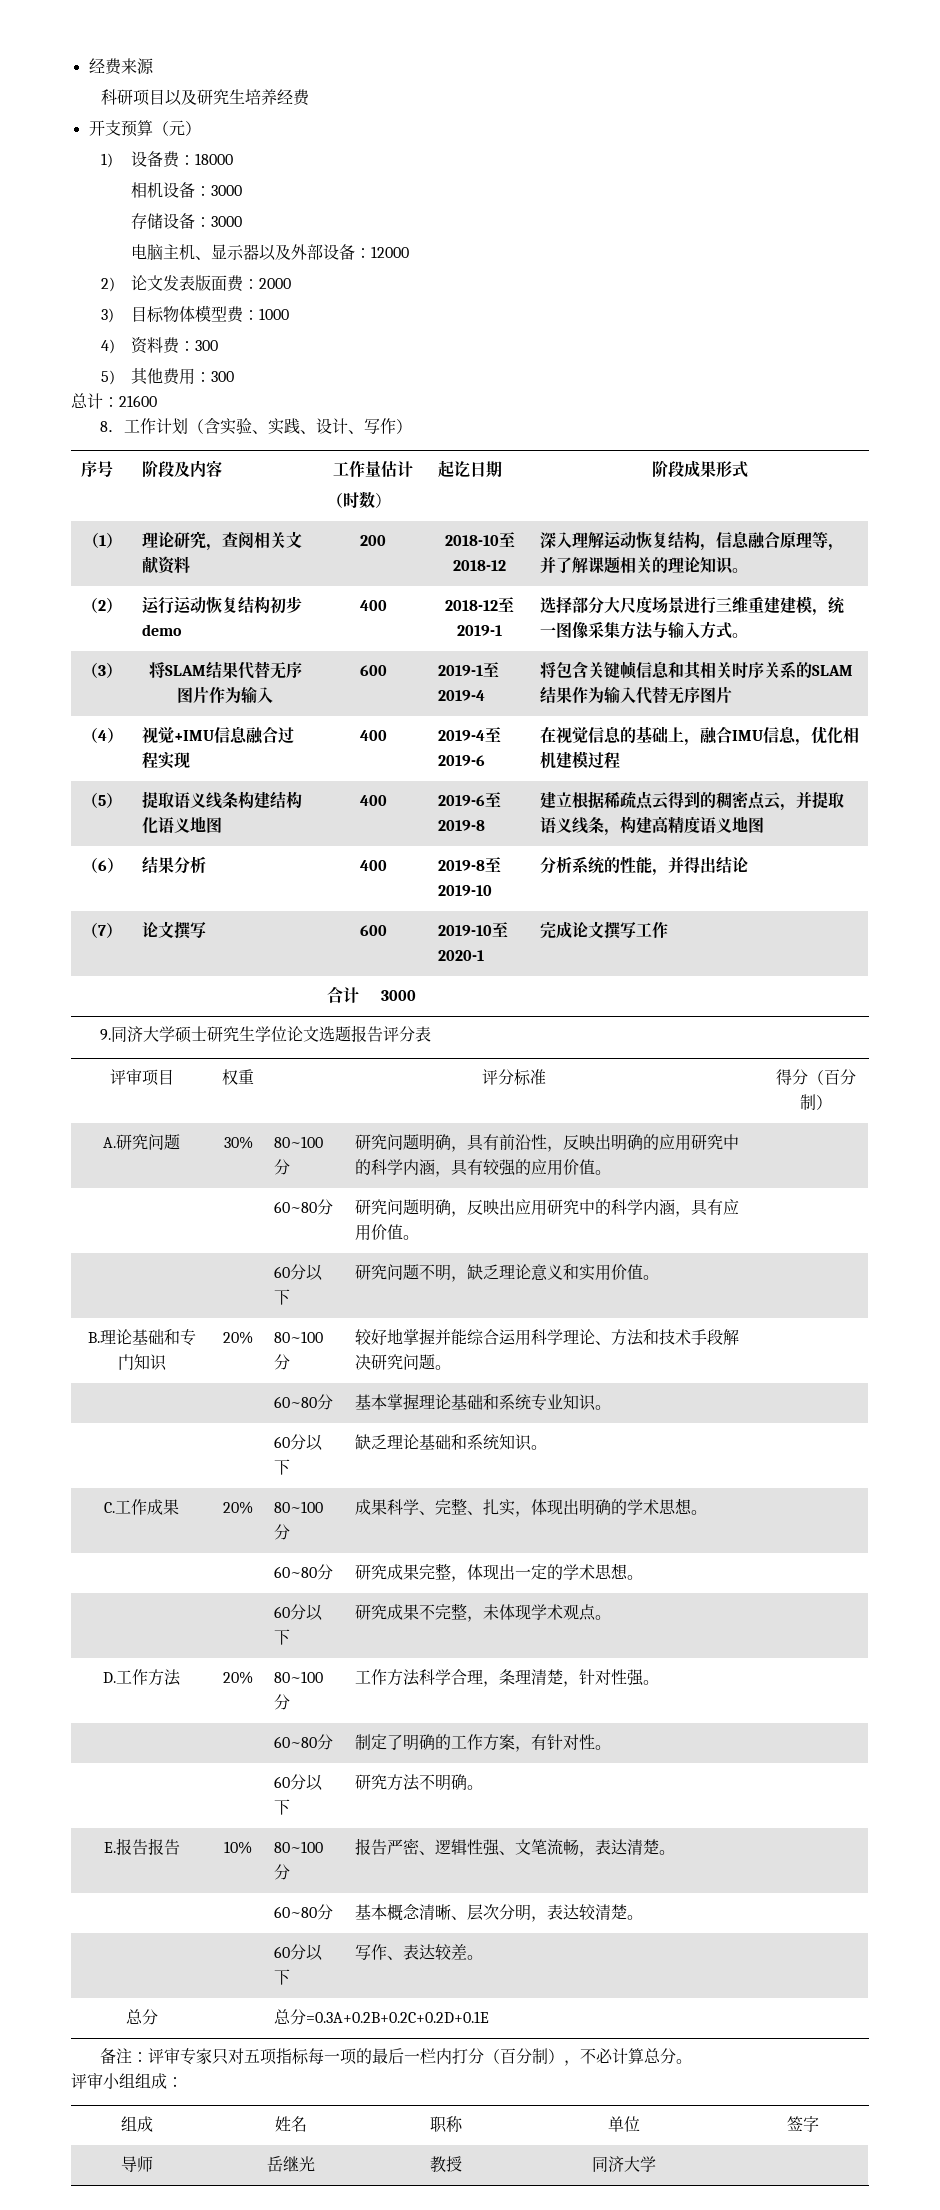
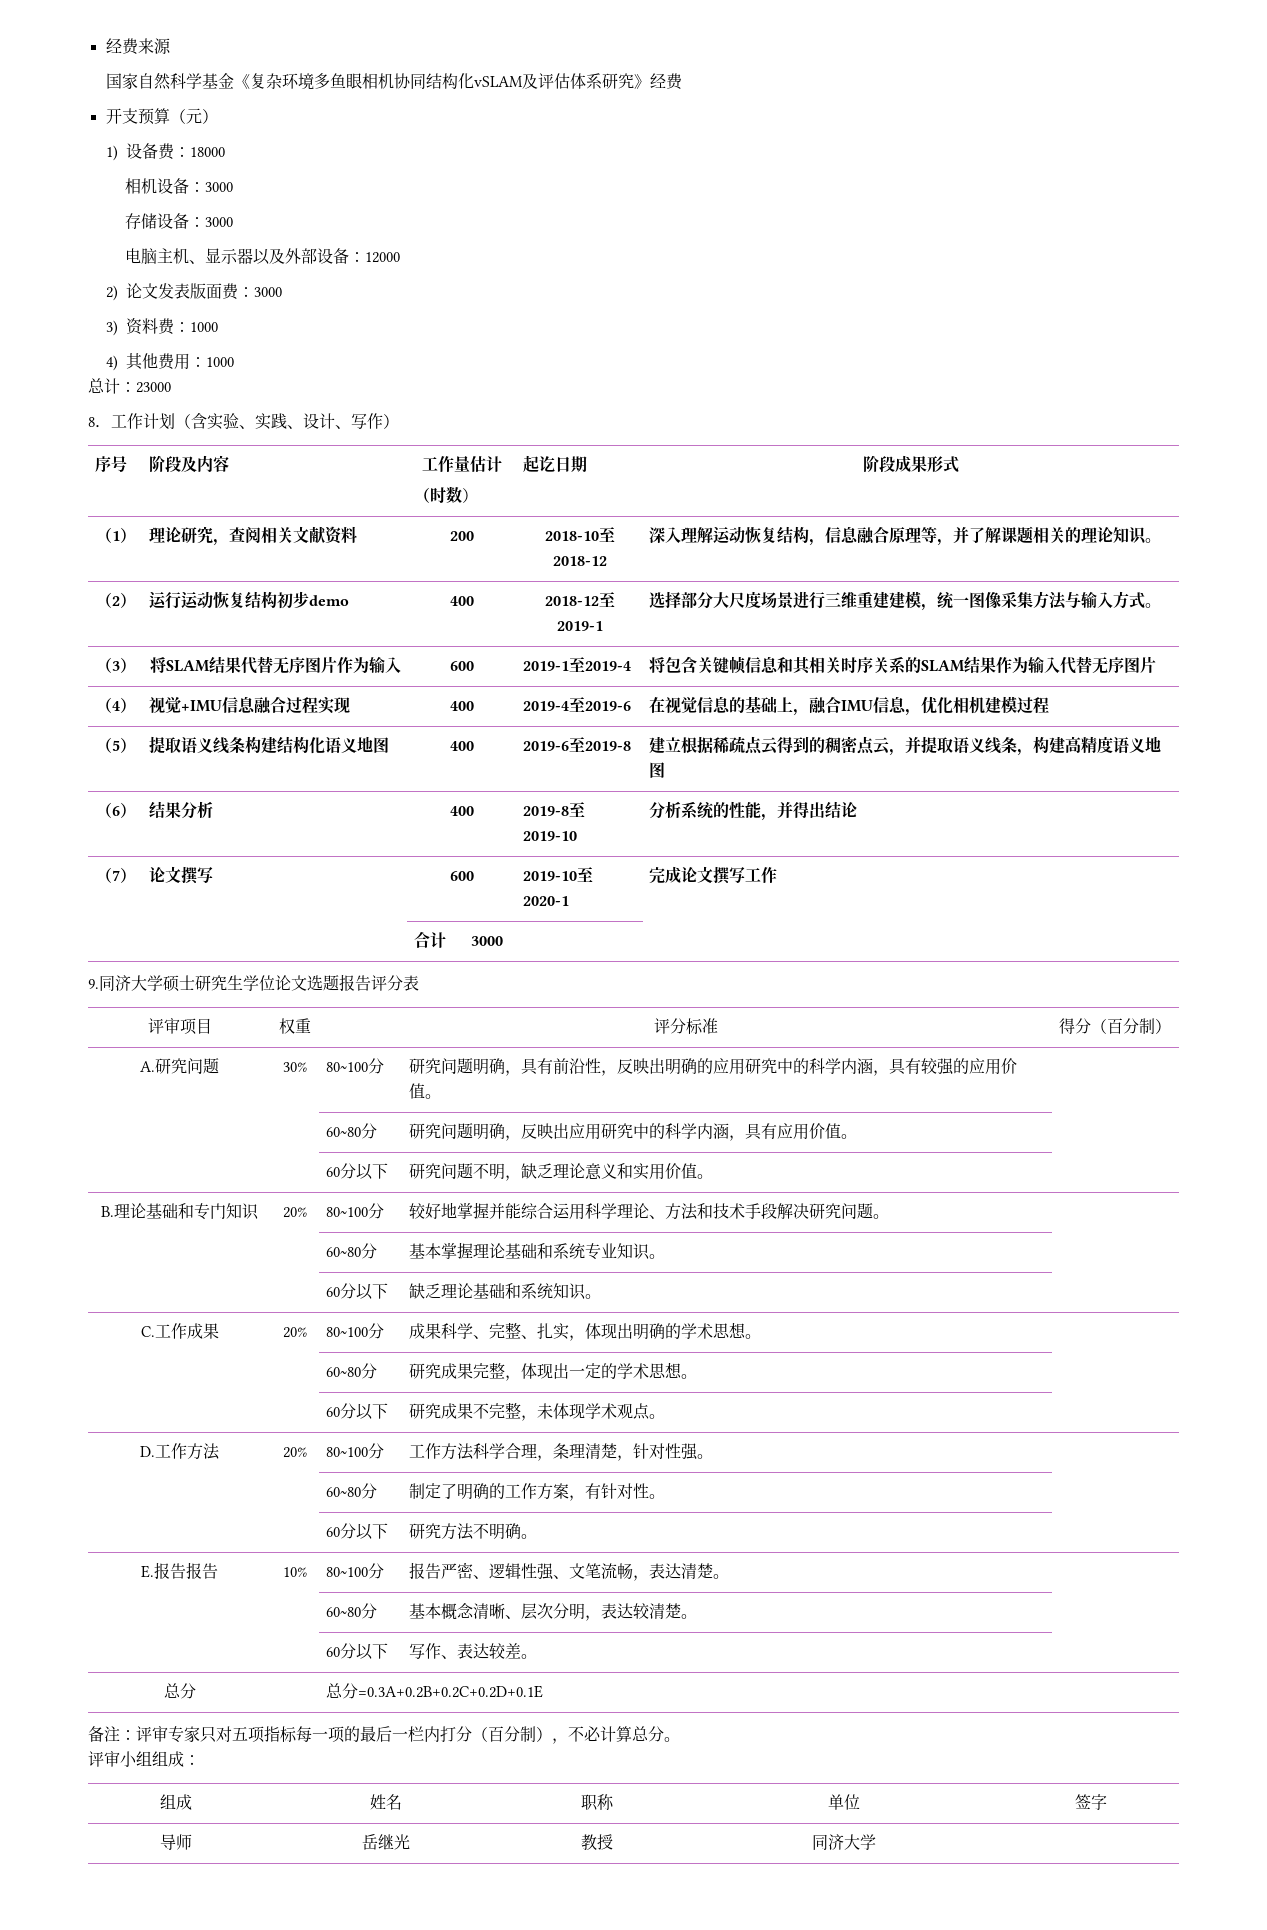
[101,89,278,106] 科研项目以及研究生培养 -> [106,73,651,90] 国家自然科学基金《复杂环境多鱼眼相机协同结构化vSLAM及评估体系研究》
[259,278,292,289] [101,305,290,323] [101,337,219,354] [101,370,116,385] 2000 // 3)目标物体模型费：1000 // 4)资料费：300 // 5) -> [254,287,283,297] [106,318,219,336] [106,355,119,371] 3000 // 3)资料费：1000 // 4)
[211,371,235,382] 300 -> [206,357,235,367] 1000
[119,395,157,407] 21600 -> [136,382,171,393] 23000

